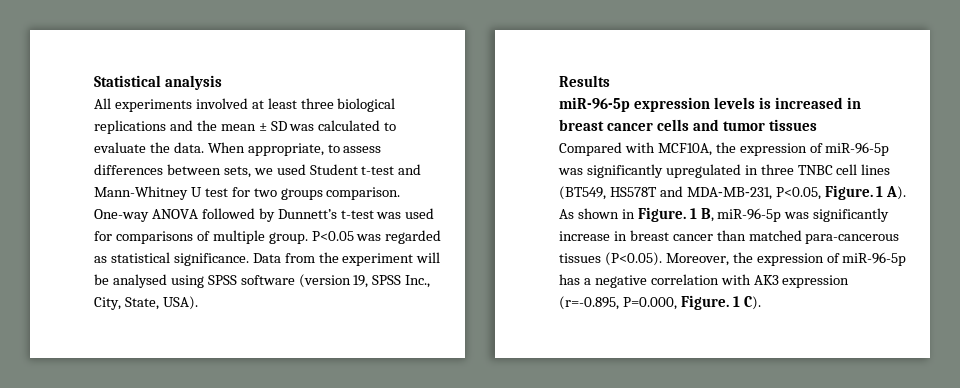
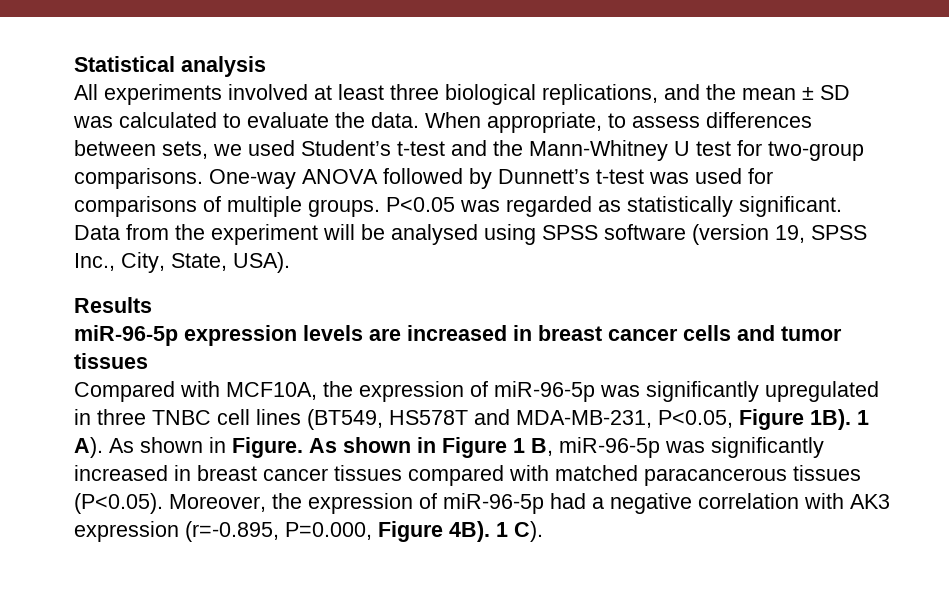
[94,120,166,134] replications -> [542,84,658,105] replications,
[309,164,358,175] Student -> [301,140,391,156] Student’s
(422, 169) none -> [493,140,523,156] the
[253,187,401,200] two groups comparison. -> [768,141,864,161] [74,168,203,189] two-group comparisons.
[268,232,308,244] group. -> [308,199,380,217] groups.
[110,252,249,266] statistical significance. -> [627,196,842,217] statistically significant.
[758,97,771,109] is -> [369,328,401,341] are
[824,185,873,200] Figure. -> [739,409,851,430] Figure 1B).
(686, 214) none -> [309,437,507,458] As shown in Figure
[559,230,900,244] increase in breast cancer than matched para-cancerous -> [74,465,787,486] increased in breast cancer tissues compared with matched paracancerous
[559,274,580,285] has -> [550,493,586,509] had
[680,295,729,310] Figure. -> [378,521,490,542] Figure 4B).

